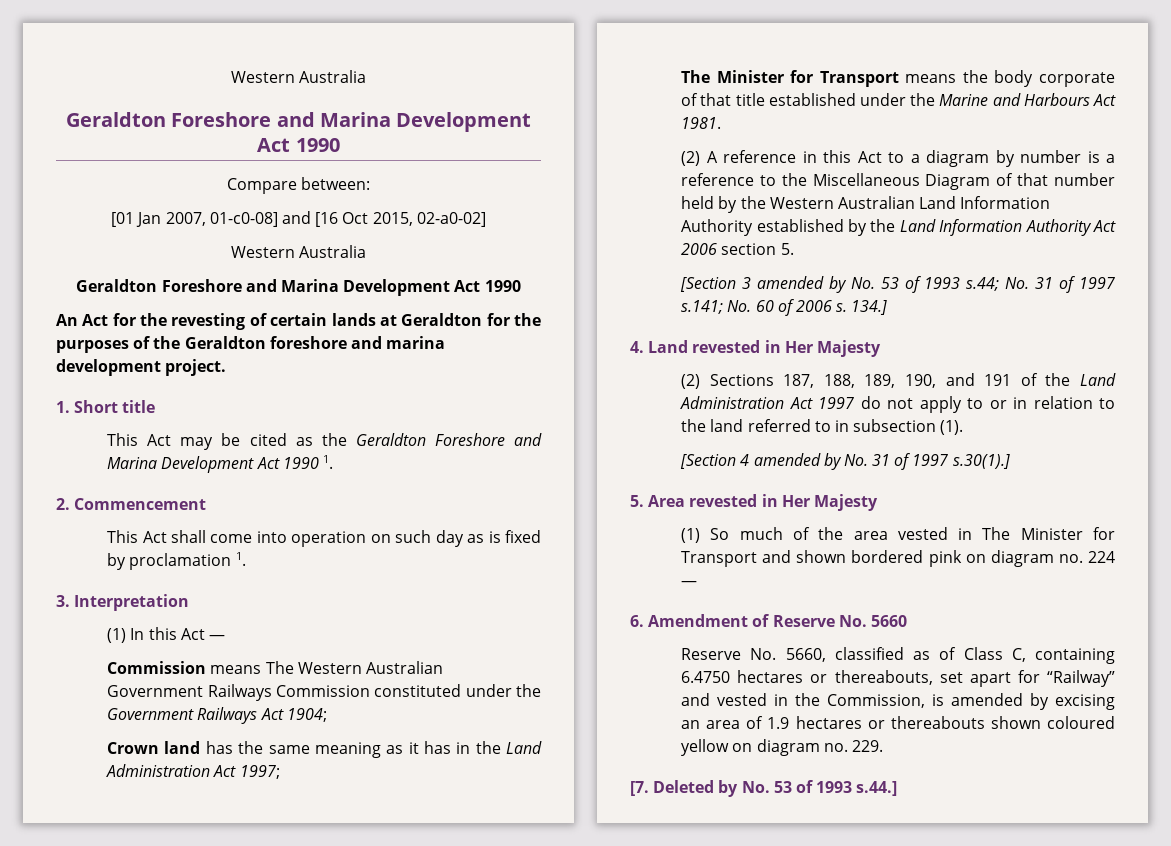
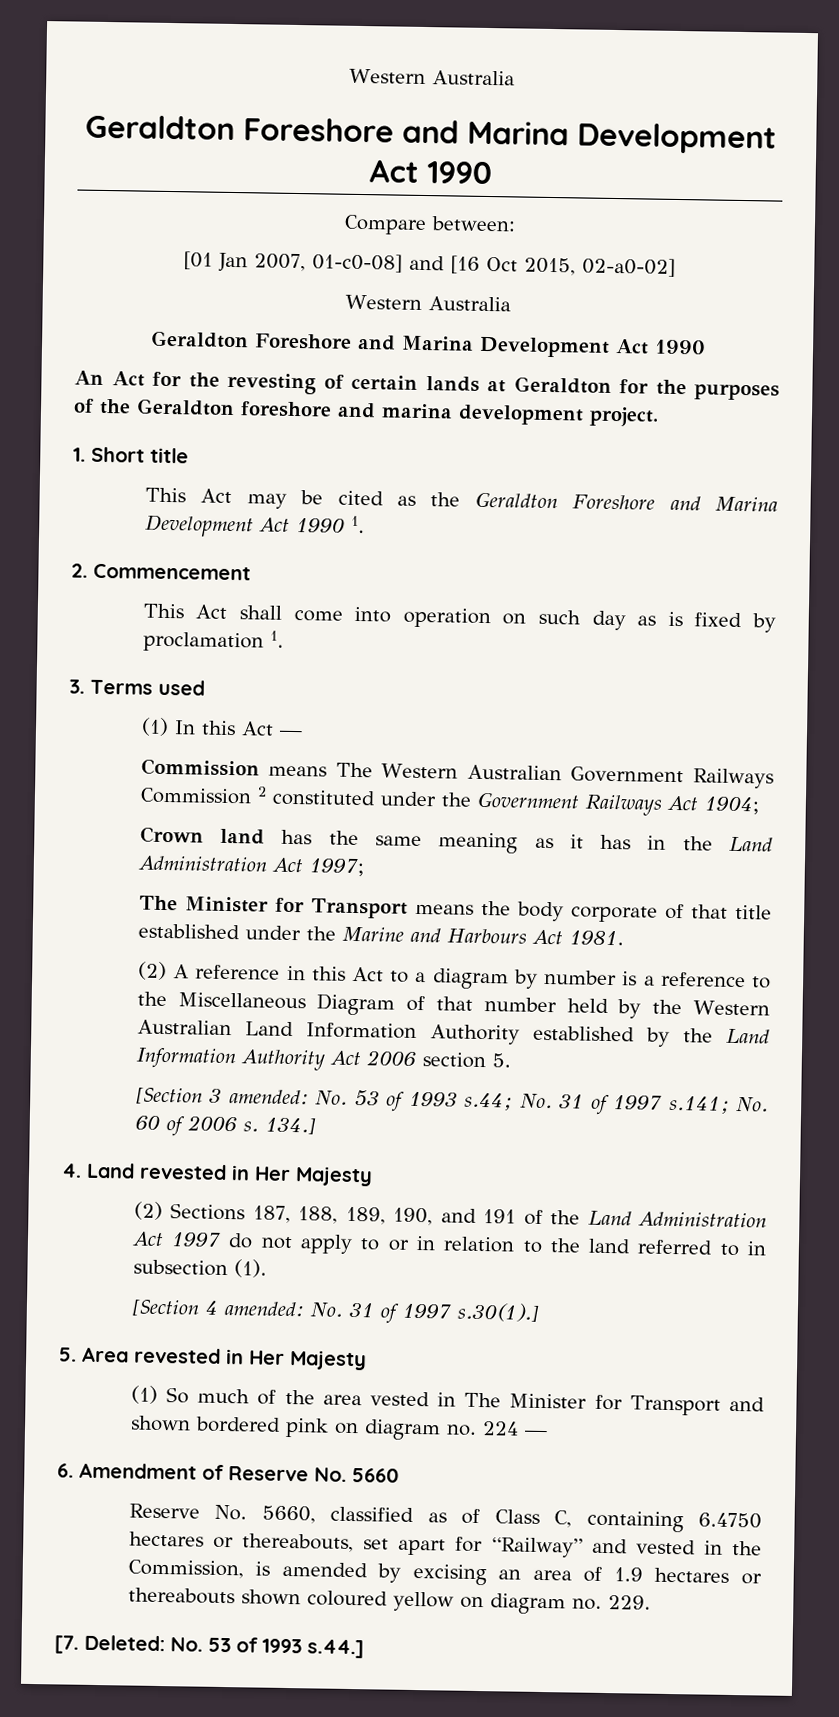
[74,594,190,611] Interpretation -> [90,679,205,696] Terms used
(370, 691) none -> [256,786,267,797] 2
[756,276,847,293] amended by -> [228,1089,309,1105] amended:
[753,453,842,470] amended by -> [223,1300,305,1317] amended:
[653,780,739,797] Deleted by -> [84,1634,165,1652] Deleted:

